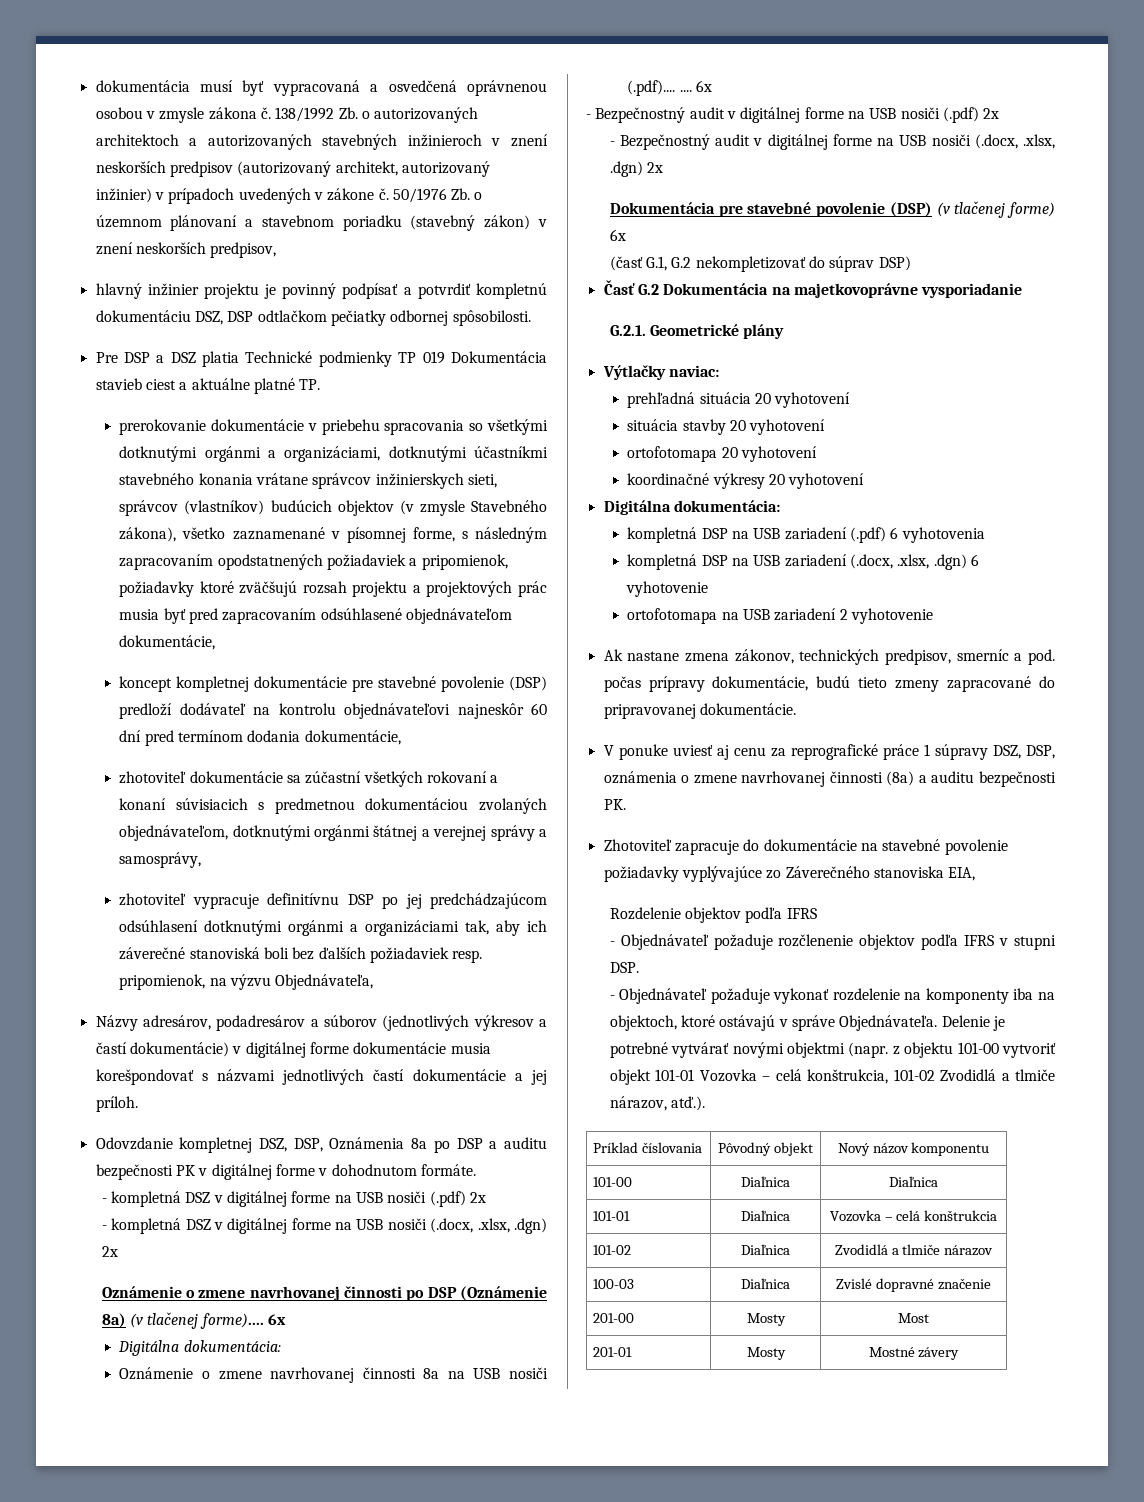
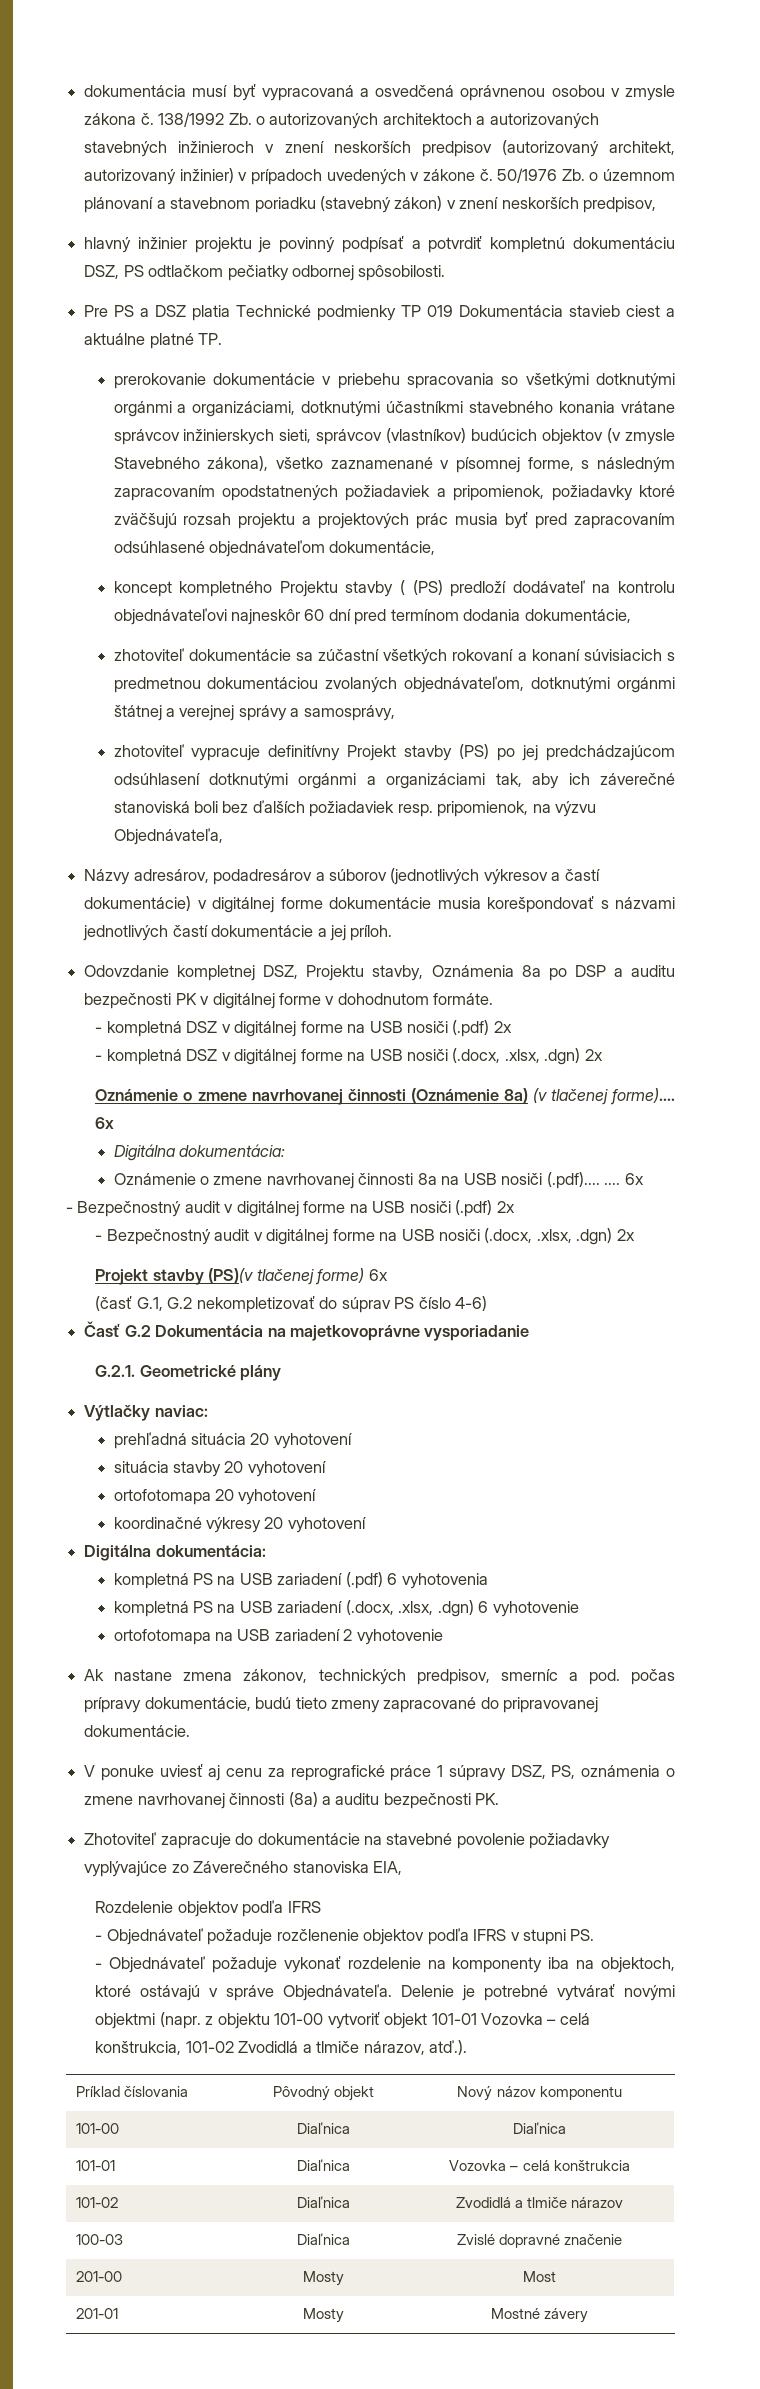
[227,311,254,322] DSP -> [123,265,144,277] PS
[123,352,150,363] DSP -> [114,305,135,317] PS
[176,676,548,692] kompletnej dokumentácie pre stavebné povolenie (DSP) -> [179,580,443,597] kompletného Projektu stavby ( (PS)
[267,893,374,905] definitívnu DSP -> [268,744,490,761] definitívny Projekt stavby (PS)
[293,1138,323,1152] DSP, -> [306,965,424,981] Projektu stavby,
[406,1287,457,1301] po DSP -> (406, 1095) none
[609,202,950,217] Dokumentácia pre stavebné povolenie (DSP) (v -> [95,1268,254,1285] Projekt stavby (PS)(v
[878,256,911,271] DSP) -> [394,1296,488,1311] PS číslo 4-6)
[701,528,728,539] DSP -> [192,1573,213,1585] PS
[701,555,728,566] DSP -> [192,1601,213,1613] PS
[1026,745,1055,759] DSP, -> [551,1765,576,1779] PS,
[609,962,639,973] DSP. -> [570,1929,595,1941] PS.

